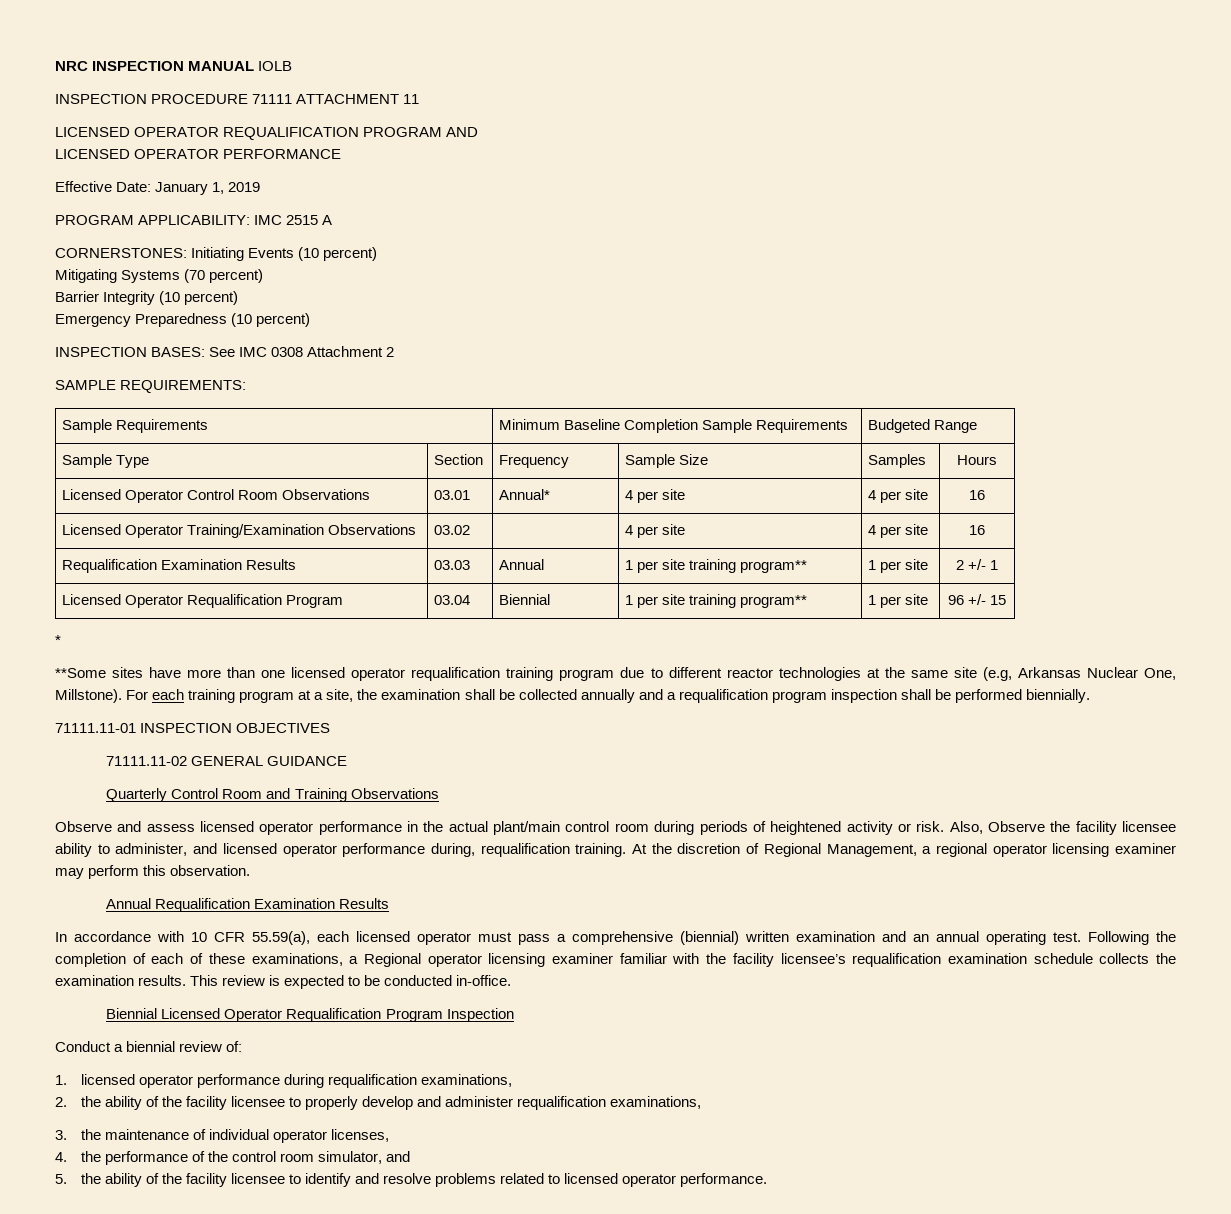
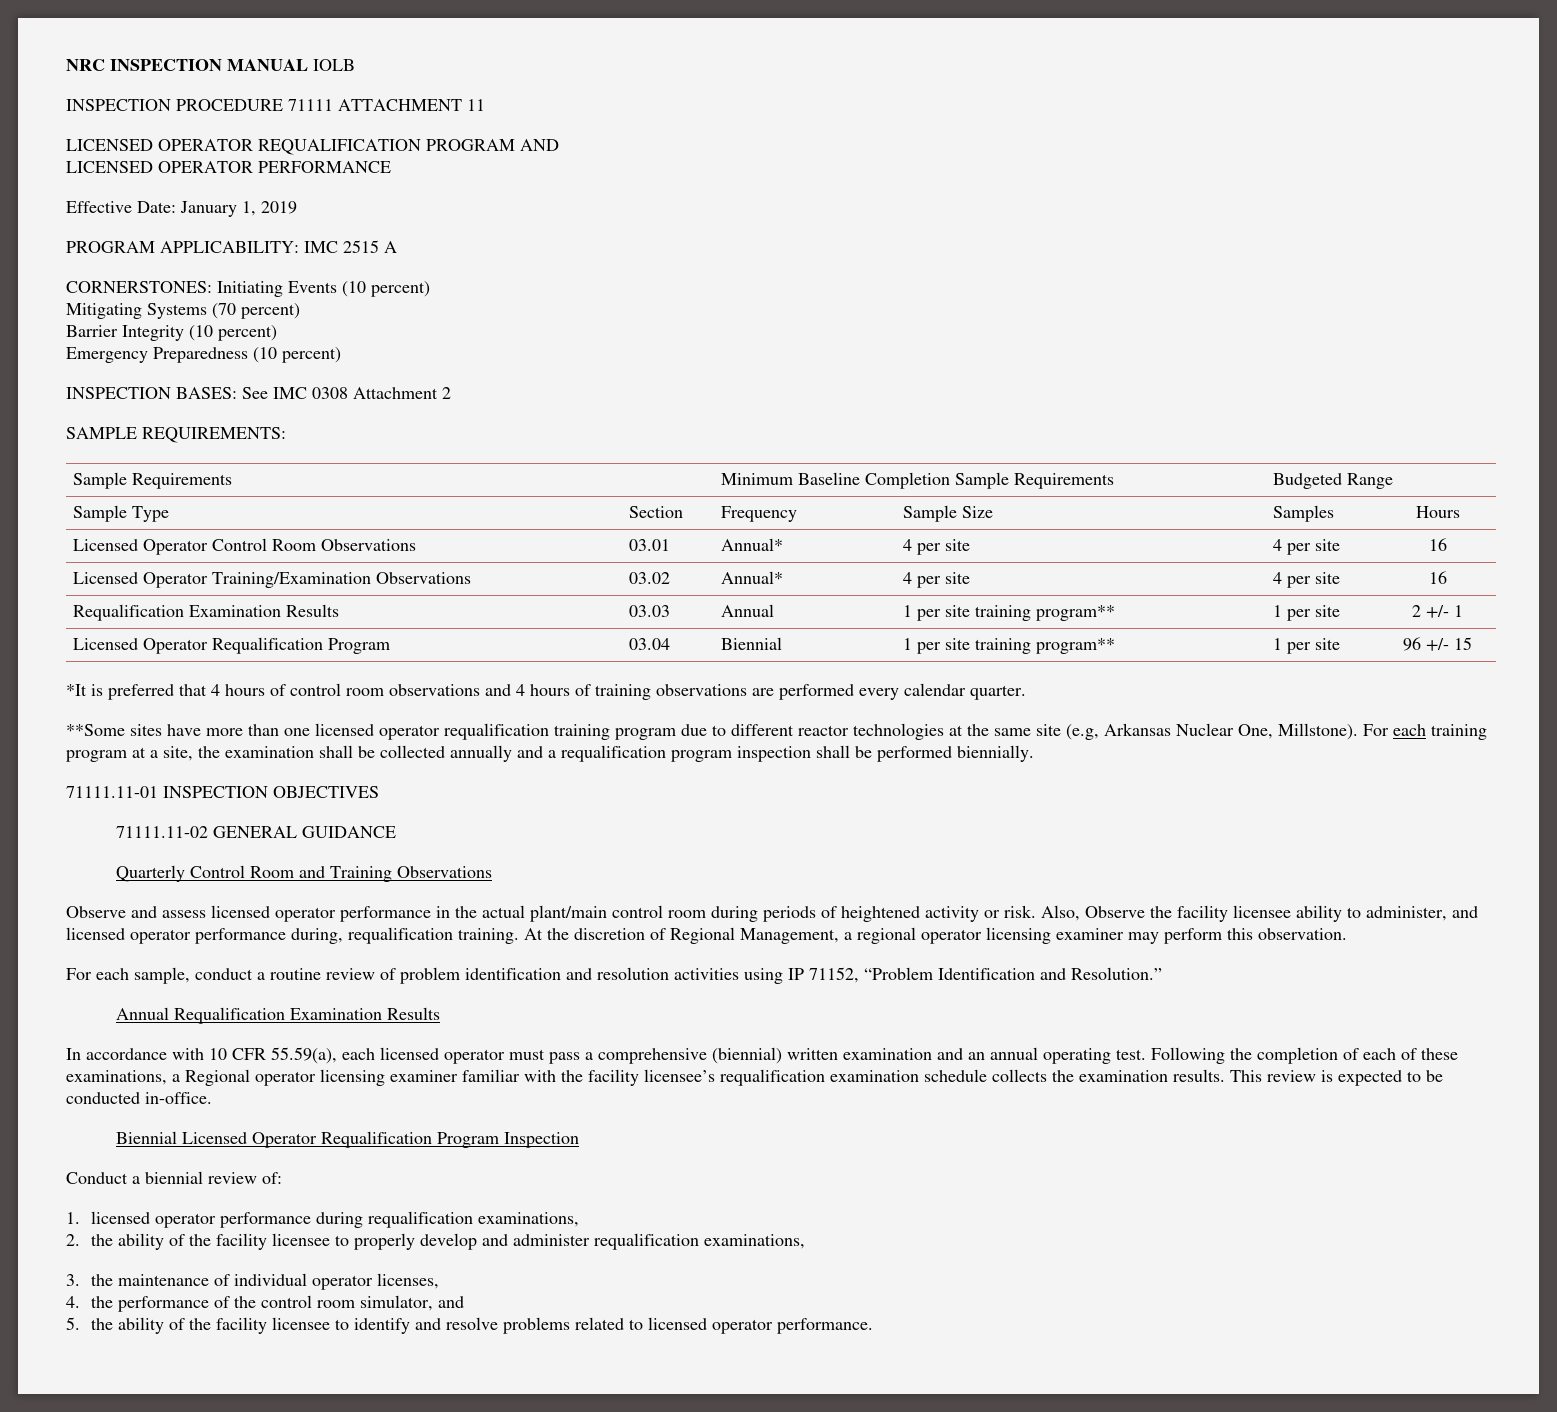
(471, 530) none -> [721,571,784,584] Annual*
[55,635,61,645] * -> [66,683,1026,700] *It is preferred that 4 hours of control room observations and 4 hours of training observations are performed every calendar quarter.
(251, 870) none -> [66,967,1162,984] // For each sample, conduct a routine review of problem identification and resolution activities using IP 71152, “Problem Identification and Resolution.”

